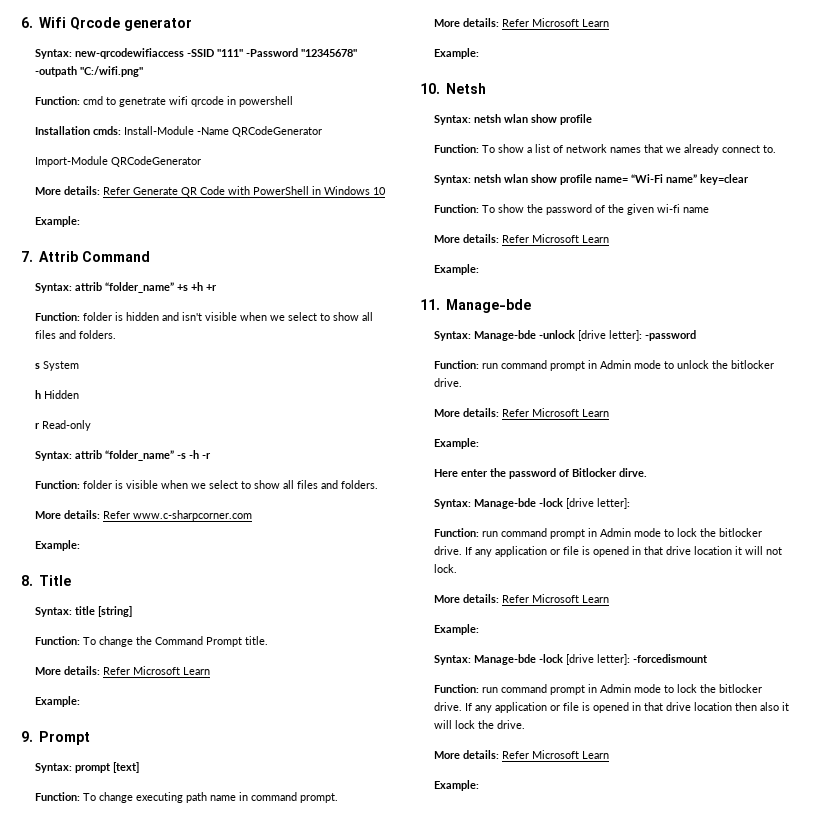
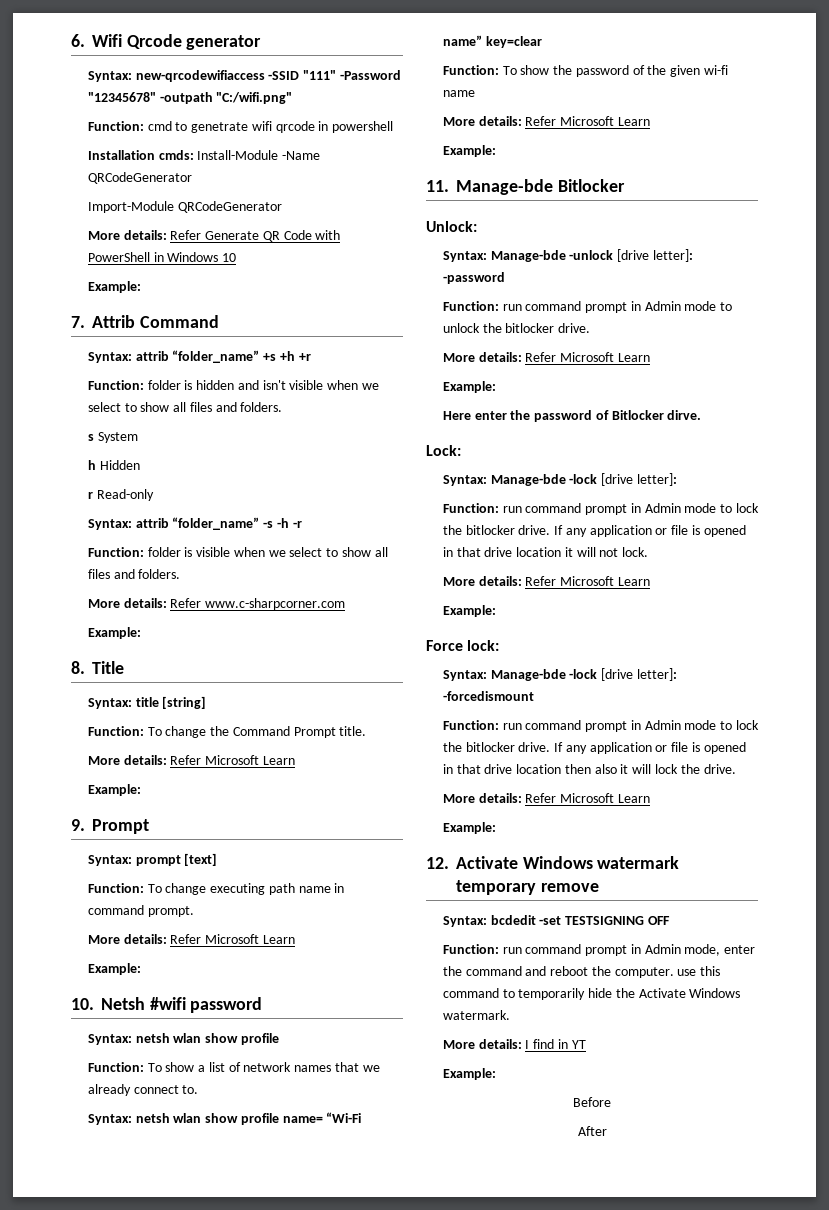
(486, 88) none -> [149,997,263,1013] #wifi password
(531, 306) none -> [557,179,625,192] [426,221,477,232] Bitlocker // Unlock:
(648, 472) none -> [426,445,461,456] // Lock:
(480, 629) none -> [426,640,500,651] // Force lock:
(480, 785) none -> [426,856,680,869] [456,880,599,895] [442,915,670,927] [442,944,756,956] [442,966,721,978] [442,988,741,1000] [442,1010,510,1020] [442,1039,586,1049] [442,1068,496,1080] [573,1097,611,1107] [577,1126,607,1136] // 12. Activate Windows watermark temporary remove // Syntax: bcdedit -set TESTSIGNING OFF // Function: run command prompt in Admin mode, enter the command and reboot the computer. use this command to temporarily hide the Activate Windows watermark. // More details: I find in YT // Example: // Before // After

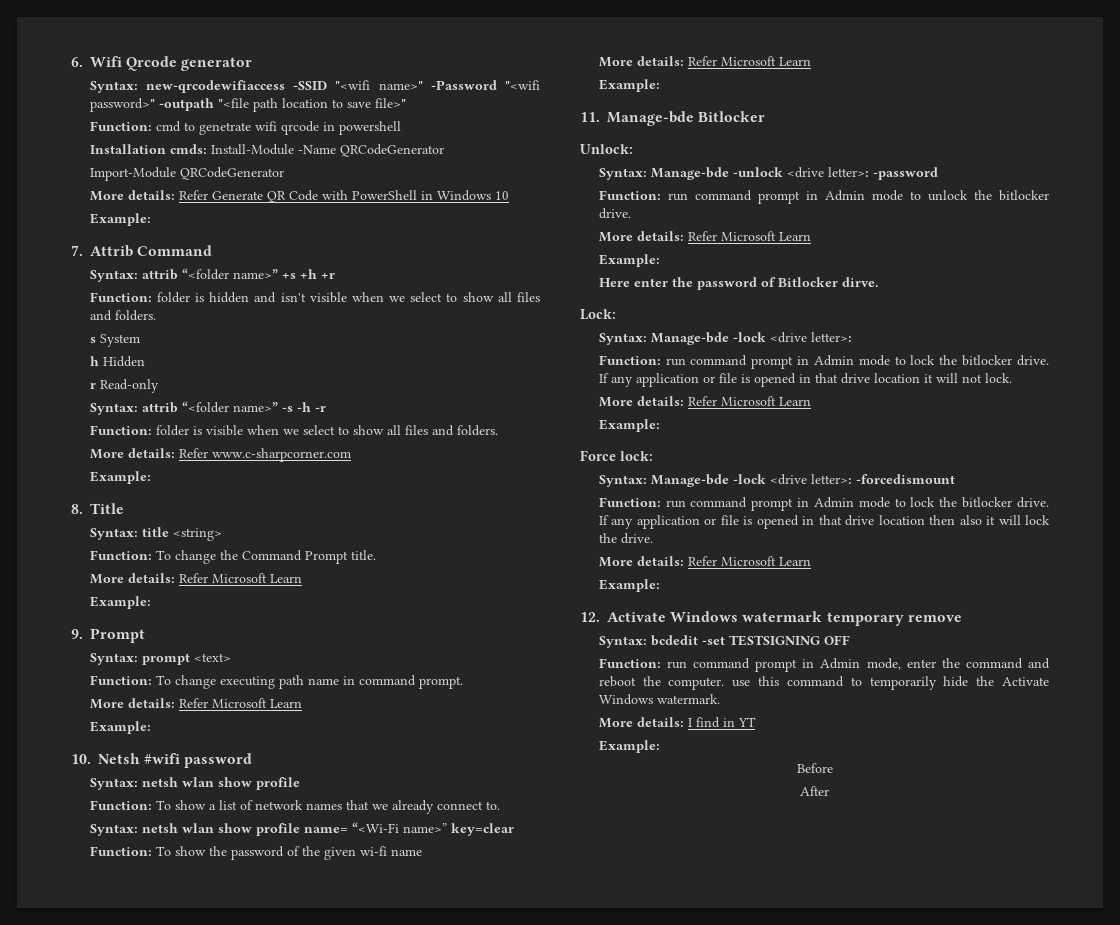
[303,70,401,80] [87,92,293,104] "111" -Password "12345678" -outpath "C:/wifi.png" -> [335,80,540,90] [89,98,406,112] "<wifi name>" -Password "<wifi password>" -outpath "<file path location to save file>"
[172,350,260,363] “folder_name” -> [181,268,278,280] “<folder name>”
[172,517,260,530] “folder_name” -> [181,401,278,413] “<folder name>”
[162,696,207,709] [string] -> [172,528,222,541] <string>
[184,853,218,866] [text] -> [193,653,231,662] <text>
[326,1112,362,1123] [442,35,482,46] “Wi-Fi name” -> [351,822,447,833] “<Wi-Fi name>”
[617,249,693,262] [drive letter]: -> [786,167,869,178] <drive letter>:
[601,473,677,486] [drive letter]: -> [769,332,852,343] <drive letter>:
[601,668,677,681] [drive letter]: -> [769,474,852,485] <drive letter>:

